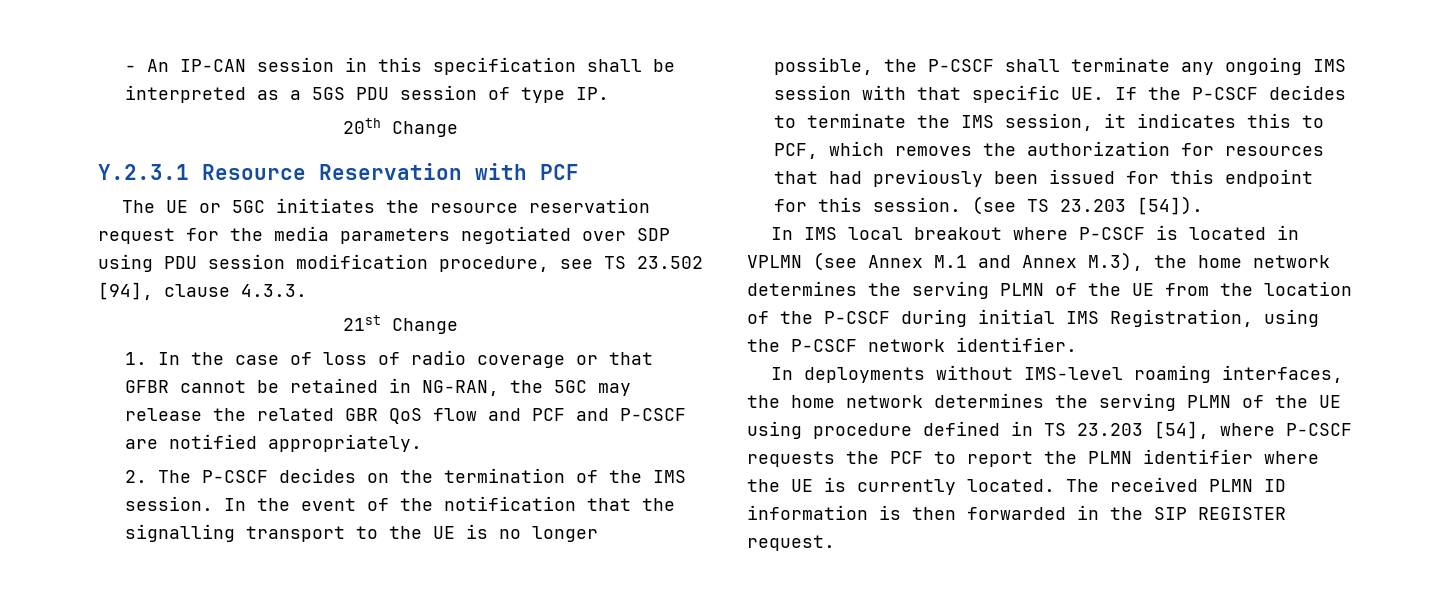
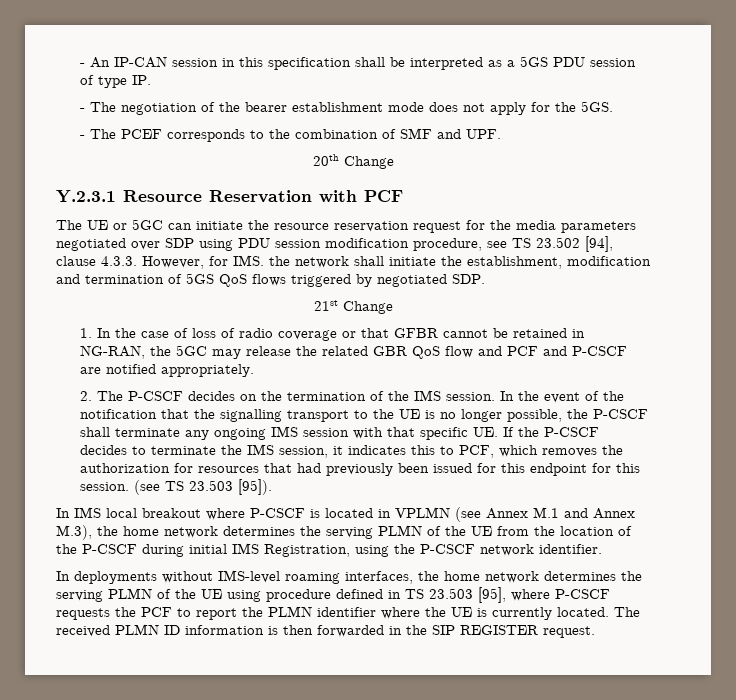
(609, 93) none -> [79,101,613,115] [79,128,501,142] // - The negotiation of the bearer establishment mode does not apply for the 5GS. // - The PCEF corresponds to the combination of SMF and UPF.
[275,198,375,213] initiates -> [168,221,243,230] can initiate
(307, 290) none -> [142,255,651,269] [56,273,485,287] However, for IMS. the network shall initiate the establishment, modification and termination of 5GS QoS flows triggered by negotiated SDP.
[1059,196,1203,215] 23.203 [54]). -> [188,479,272,495] 23.503 [95]).
[1077,421,1209,439] 23.203 [54], -> [429,587,506,603] 23.503 [95],

